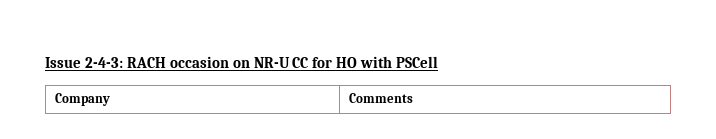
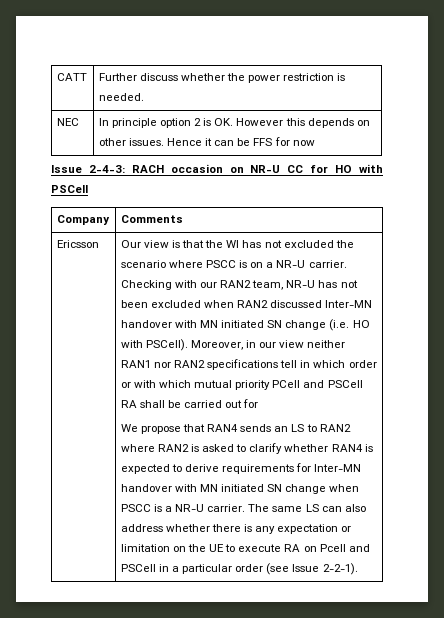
(45, 62) none -> [56,73,87,81] [98,73,346,83] [98,93,144,101] [56,118,79,126] [98,118,370,128] [98,137,315,146] CATT | Further discuss whether the power restriction is needed. // NEC | In principle option 2 is OK. However this depends on other issues. Hence it can be FFS for now //
(413, 98) none -> [56,240,99,248] [120,240,354,248] [120,260,347,268] [120,280,358,290] [120,300,373,308] [120,319,370,331] [120,339,346,351] [120,359,377,370] [120,380,363,390] [120,399,259,408] [120,424,351,434] [120,443,373,454] [120,463,362,474] [120,484,360,494] [120,504,366,512] [120,524,352,534] [120,544,370,552] [120,563,358,575] // Ericsson | Our view is that the WI has not excluded the scenario where PSCC is on a NR-U carrier. Checking with our RAN2 team, NR-U has not been excluded when RAN2 discussed Inter-MN handover with MN initiated SN change (i.e. HO with PSCell). Moreover, in our view neither RAN1 nor RAN2 specifications tell in which order or with which mutual priority PCell and PSCell RA shall be carried out for // We propose that RAN4 sends an LS to RAN2 where RAN2 is asked to clarify whether RAN4 is expected to derive requirements for Inter-MN handover with MN initiated SN change when PSCC is a NR-U carrier. The same LS can also address whether there is any expectation or limitation on the UE to execute RA on Pcell and PSCell in a particular order (see Issue 2-2-1).

